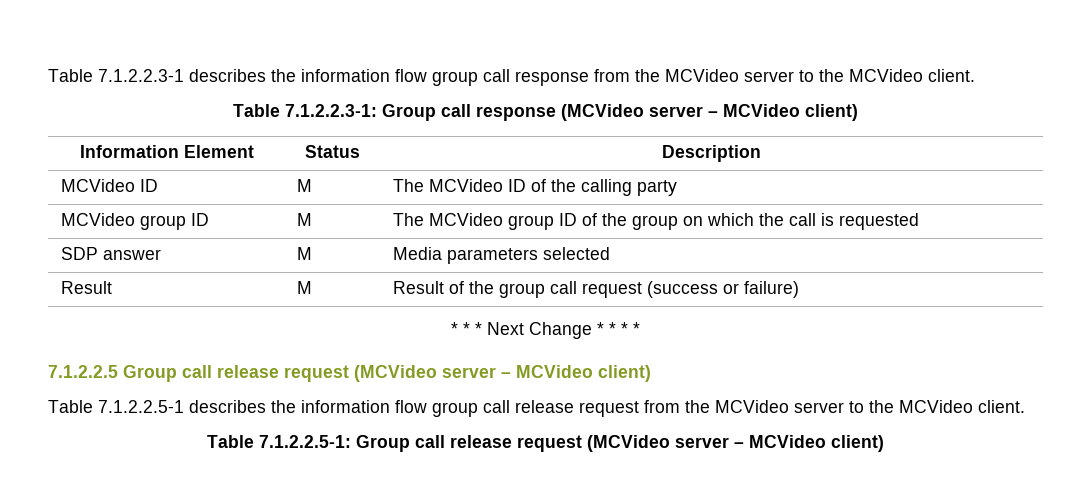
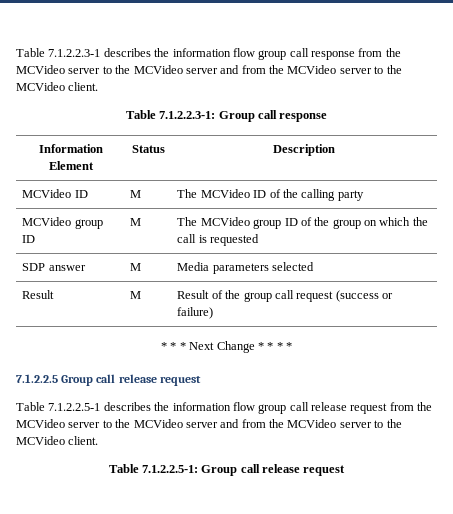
(923, 75) none -> [185,65,402,74] [16,82,65,91] server and from the MCVideo server to the MCVideo
[561,104,858,121] (MCVideo server – MCVideo client) -> (328, 117) none
[354,365,651,382] (MCVideo server – MCVideo client) -> (201, 381) none
(973, 406) none -> [185,419,402,428] [16,436,65,445] server and from the MCVideo server to the MCVideo
[587,435,884,452] (MCVideo server – MCVideo client) -> (346, 470) none

